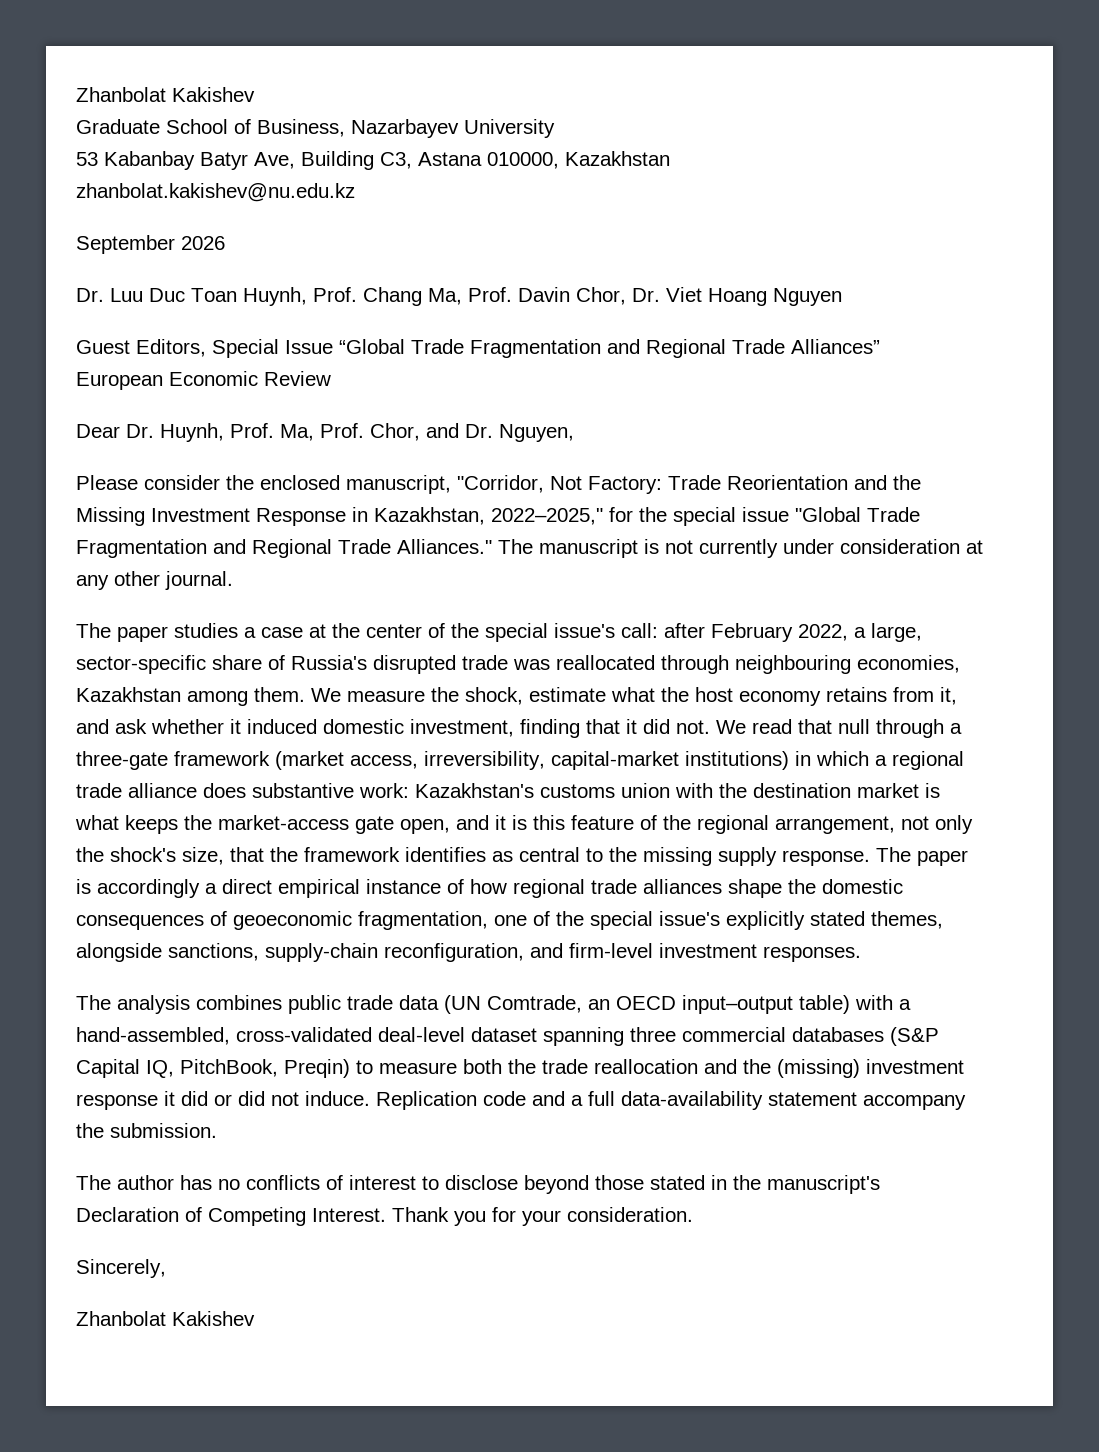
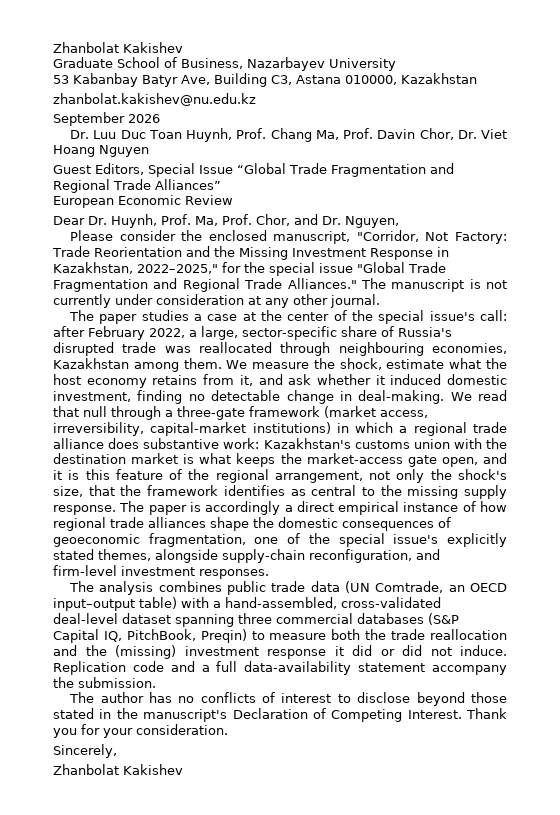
[586,719,710,734] that it did not. -> [188,390,445,404] no detectable change in deal-making.
[168,943,259,961] sanctions, -> (218, 556) none

